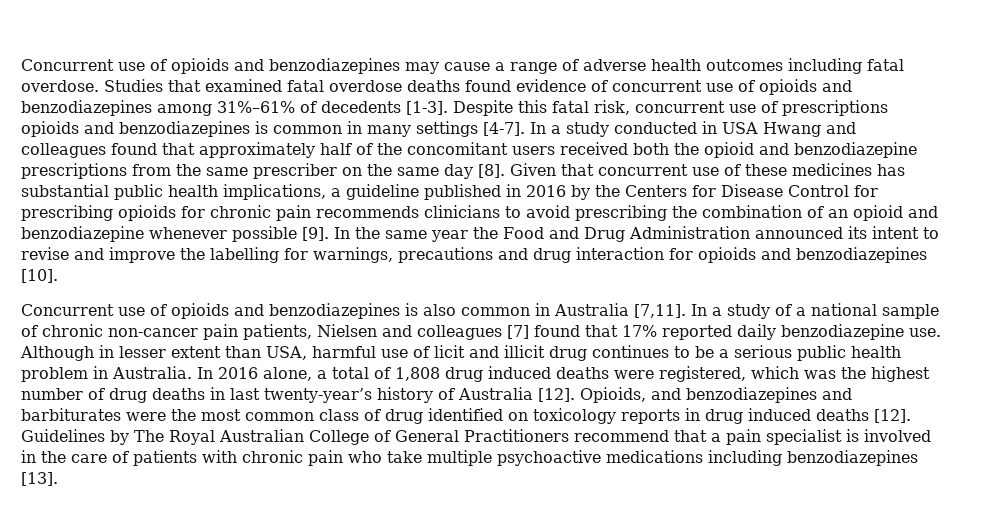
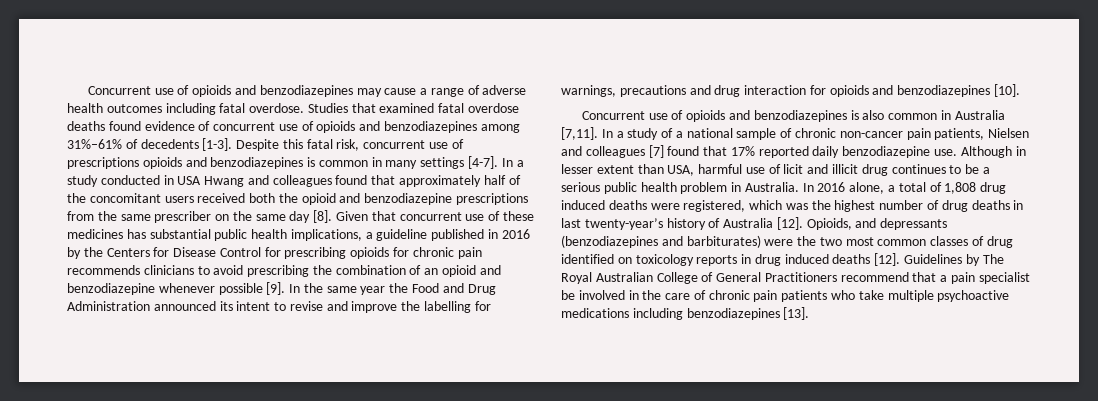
[686,387,852,403] [21,408,121,421] benzodiazepines and barbiturates -> [880,218,948,230] [561,235,761,248] depressants (benzodiazepines and barbiturates)
(196, 415) none -> [819,237,842,246] two
[319,409,359,421] class -> [930,236,969,246] classes
[846,429,859,442] is -> [561,290,575,300] be
[133,450,343,466] patients with chronic pain -> [708,290,828,302] chronic pain patients

